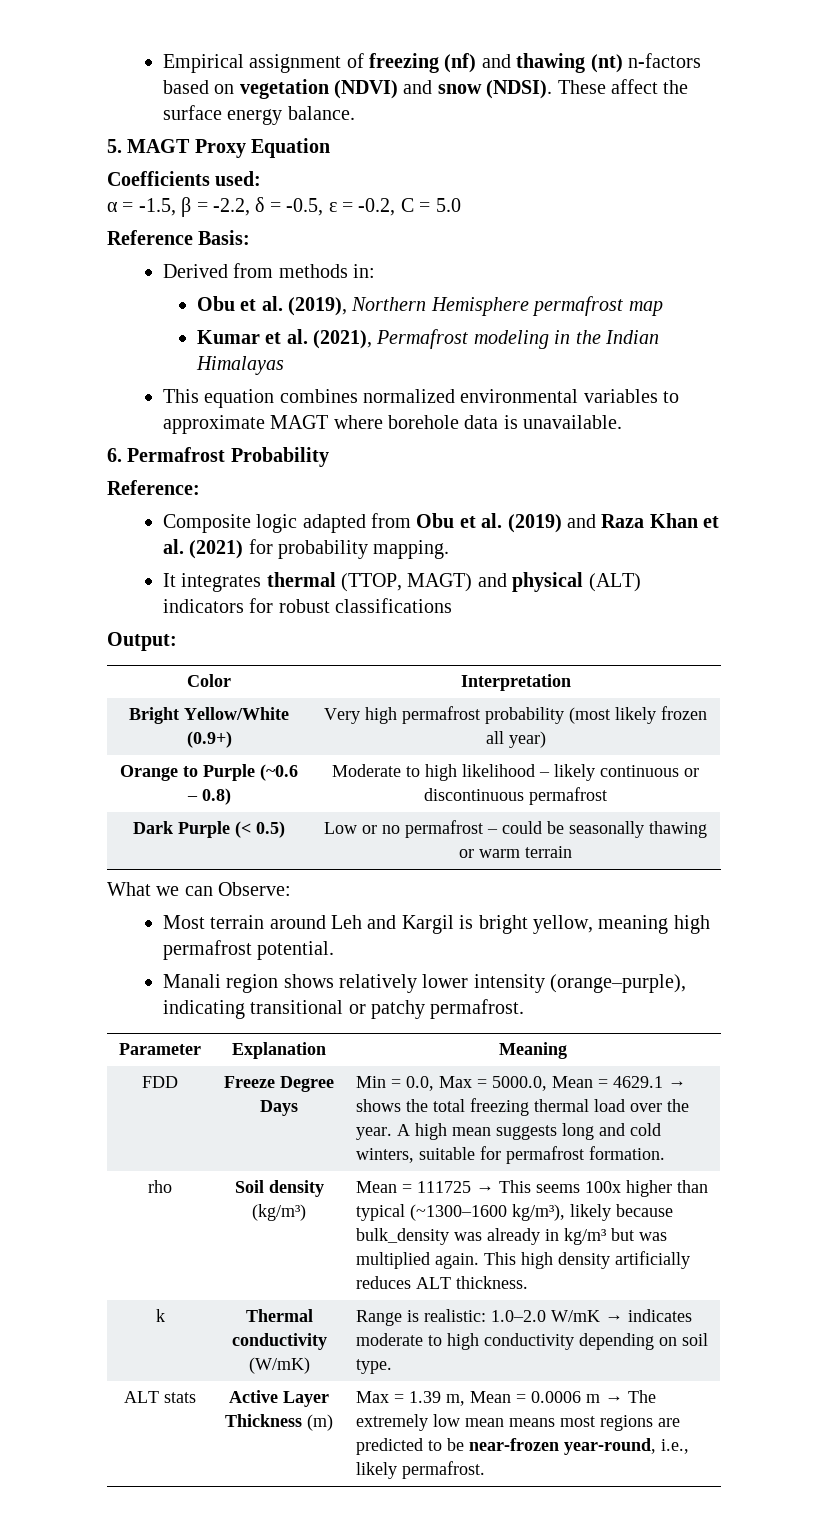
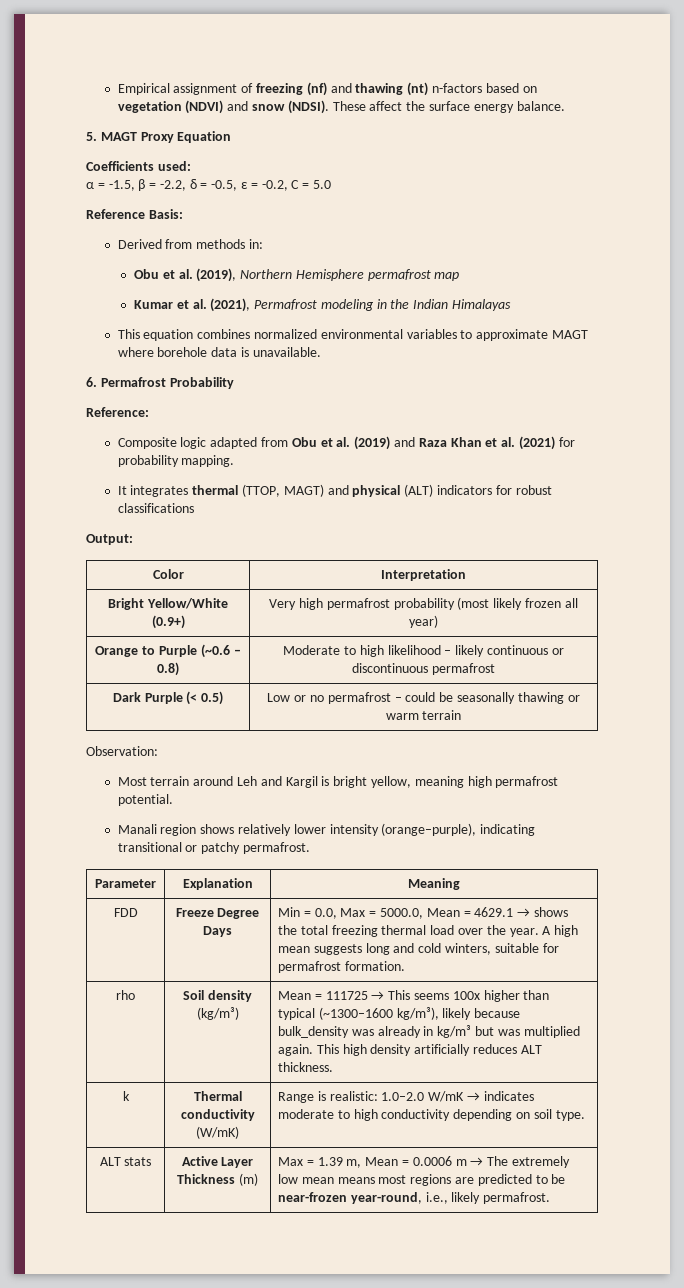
[107,882,292,896] What we can Observe: -> [86,746,158,756] Observation:

